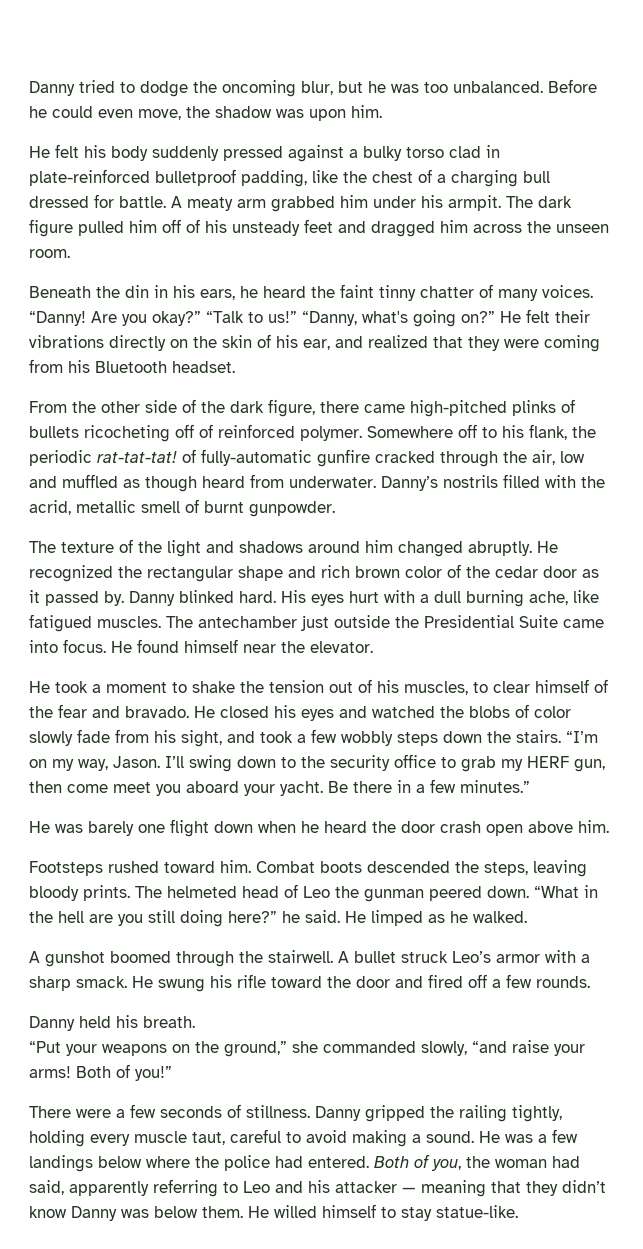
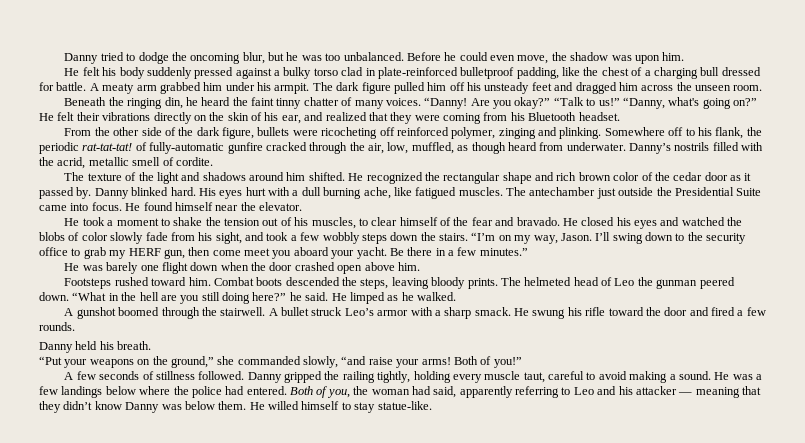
[186,219,200,233] of -> (465, 86) none
[125,285,235,300] din in his ears, -> [127,97,183,109] ringing din,
[320,399,575,417] [29,424,362,442] there came high-pitched plinks of bullets ricocheting off of reinforced polymer. -> [257,127,602,139] bullets were ricocheting off reinforced polymer, zinging and plinking.
[560,451,585,463] [29,474,118,488] low and muffled -> [387,142,454,154] low, muffled,
[204,501,335,517] burnt gunpowder. -> [175,157,213,166] cordite.
[398,541,532,557] changed abruptly. -> [308,172,345,181] shifted.
[301,821,481,833] he heard the door crash -> [251,262,335,271] the door crashed
[468,974,487,988] off -> (736, 311) none
[29,1106,125,1118] There were a -> [64,372,74,380] A
[246,1105,310,1118] stillness. -> [155,371,245,380] stillness followed.

